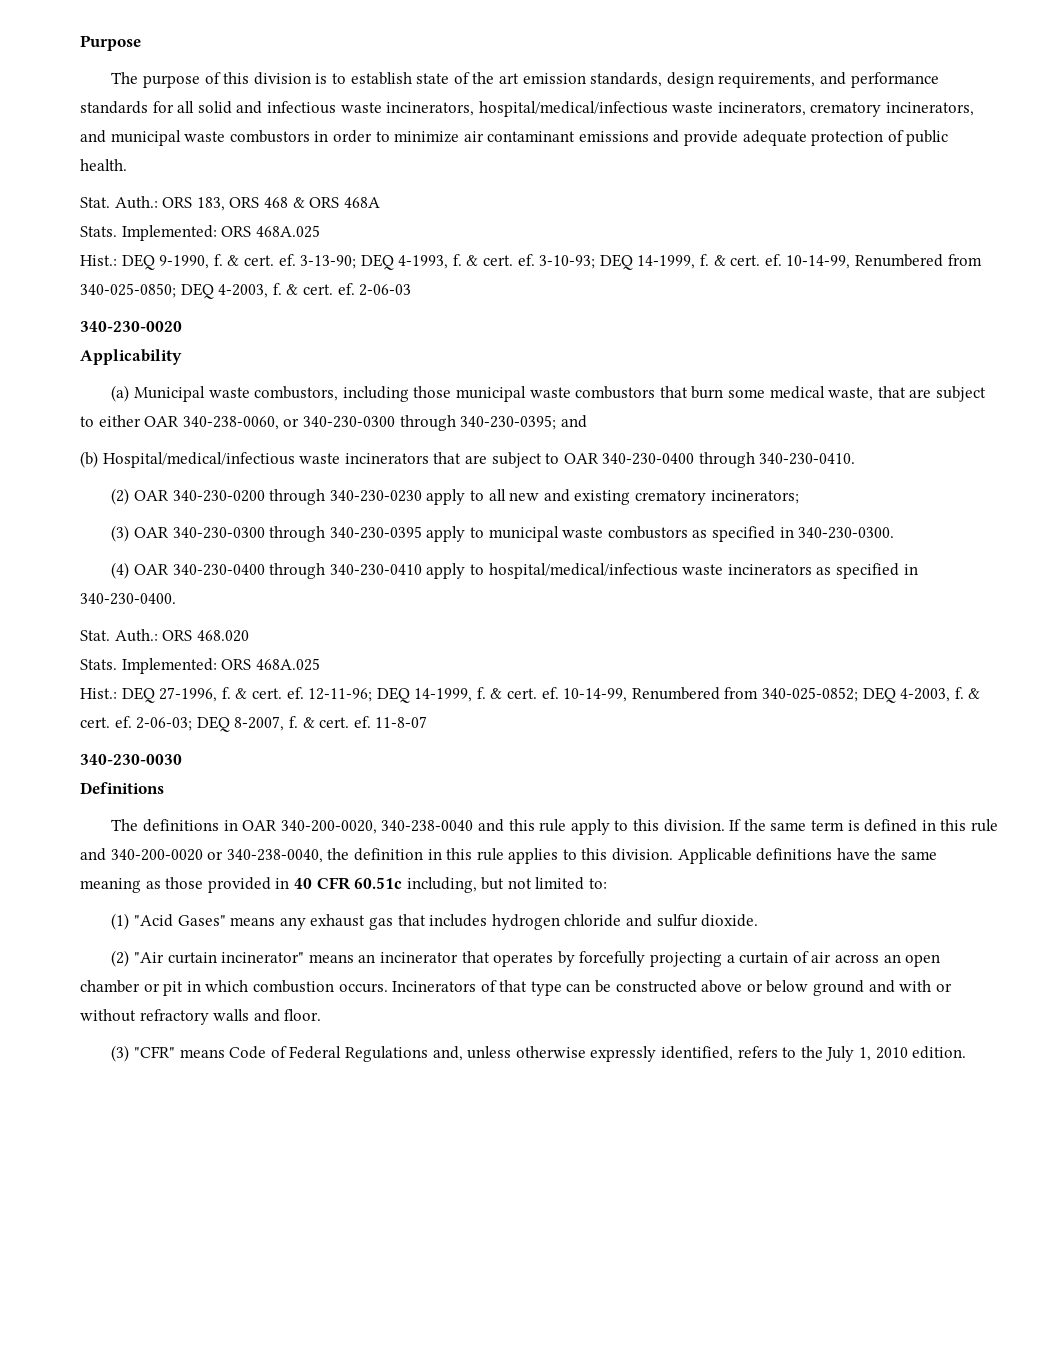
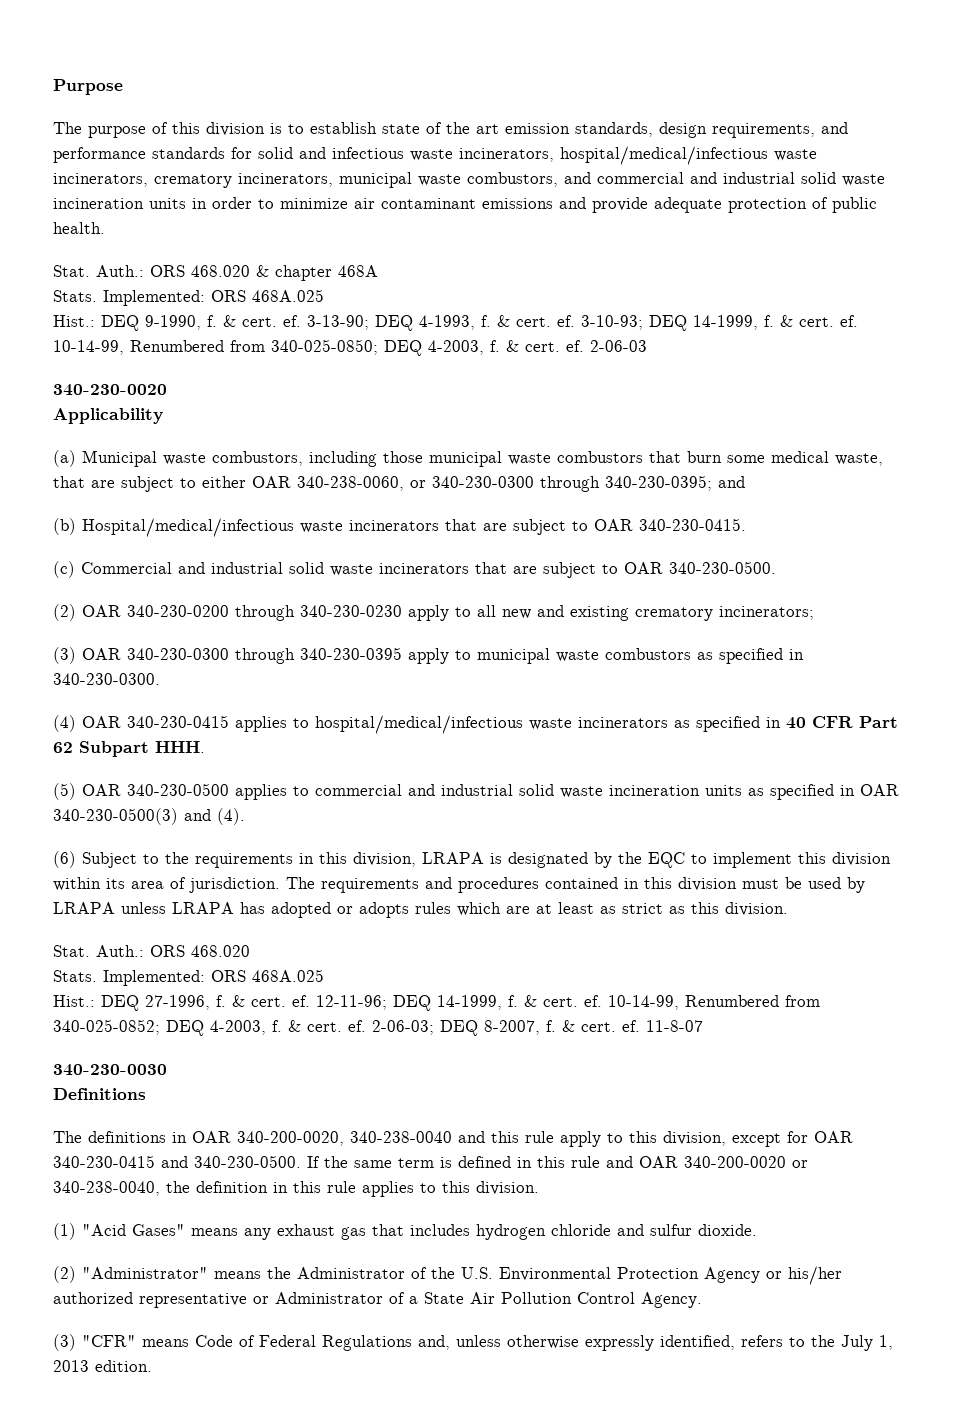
[177,101,195,113] all -> (252, 153) none
[80,130,310,146] and municipal waste combustors -> [339,172,885,188] [53,198,186,209] municipal waste combustors, and commercial and industrial solid waste incineration units
[196,197,340,211] 183, ORS 468 & ORS -> [191,265,332,281] 468.020 & chapter
[602,452,856,468] 340-230-0400 through 340-230-0410. -> [639,518,746,531] [53,561,776,578] 340-230-0415. // (c) Commercial and industrial solid waste incinerators that are subject to OAR 340-230-0500.
[172,563,466,579] 340-230-0400 through 340-230-0410 apply -> [127,715,287,732] 340-230-0415 applies
[80,593,176,605] 340-230-0400. -> [786,716,898,729] [53,741,205,757] [53,783,899,800] [53,808,245,825] [53,851,891,868] [53,877,865,893] [53,902,788,918] 40 CFR Part 62 Subpart HHH. // (5) OAR 340-230-0500 applies to commercial and industrial solid waste incineration units as specified in OAR 340-230-0500(3) and (4). // (6) Subject to the requirements in this division, LRAPA is designated by the EQC to implement this division within its area of jurisdiction. The requirements and procedures contained in this division must be used by LRAPA unless LRAPA has adopted or adopts rules which are at least as strict as this division.
[663,819,725,832] division. -> [663,1131,853,1147] [53,1155,301,1168] division, except for OAR 340-230-0415 and 340-230-0500.
(106, 854) none -> [639,1156,678,1168] OAR
[677,848,938,864] [80,877,608,893] Applicable definitions have the same meaning as those provided in 40 CFR 60.51c including, but not limited to: -> (539, 1188) none
[134,951,941,967] [80,980,952,996] [80,1009,322,1025] "Air curtain incinerator" means an incinerator that operates by forcefully projecting a curtain of air across an open chamber or pit in which combustion occurs. Incinerators of that type can be constructed above or below ground and with or without refractory walls and floor. -> [82,1266,842,1285] [53,1292,702,1308] "Administrator" means the Administrator of the U.S. Environmental Protection Agency or his/her authorized representative or Administrator of a State Air Pollution Control Agency.
[875,1047,908,1059] 2010 -> [53,1360,89,1372] 2013

